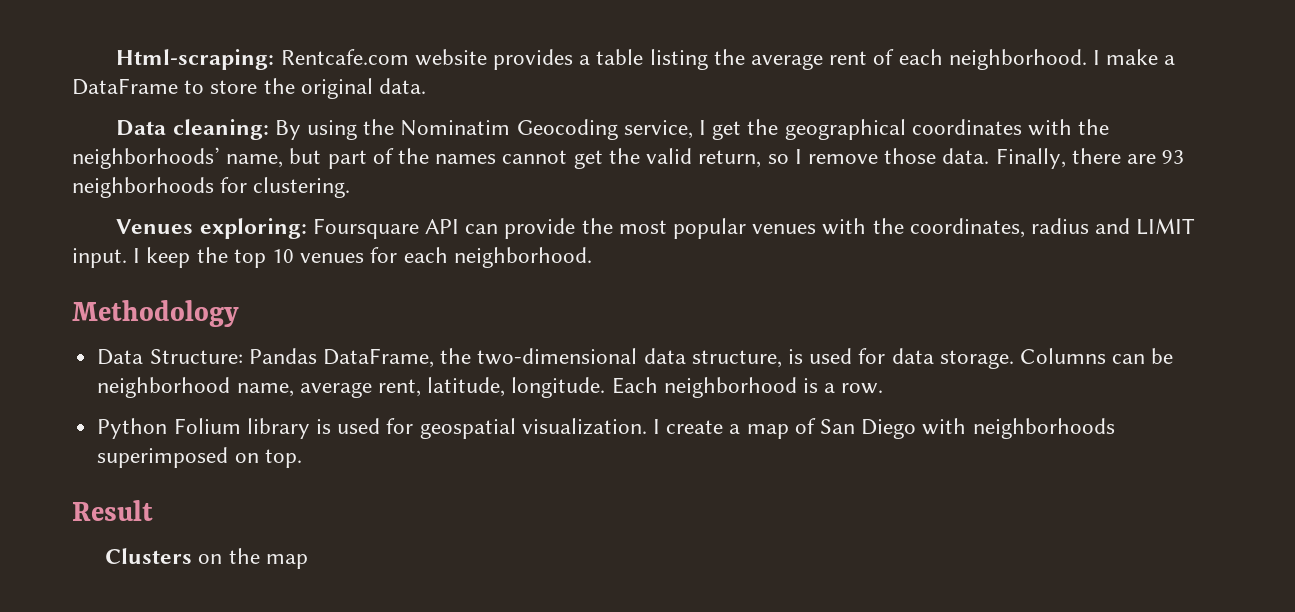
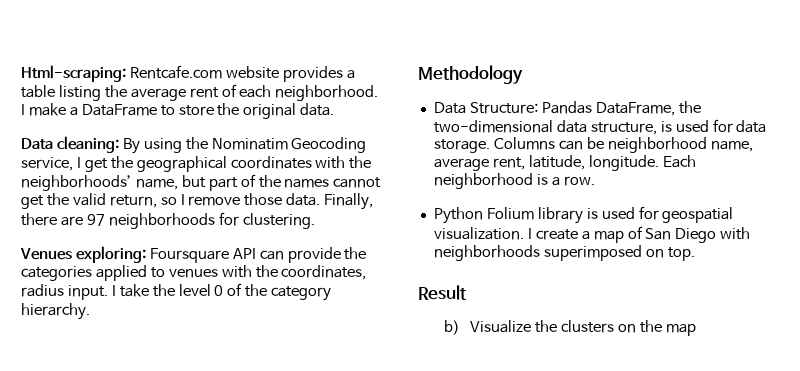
[1162,150,1185,164] 93 -> [86,214,105,226] 97
[618,218,747,239] most popular -> [21,265,165,281] categories applied to
[1095,218,1196,235] [72,247,592,268] and LIMIT input. I keep the top 10 venues for each neighborhood. -> [67,283,332,301] [21,303,90,320] input. I take the level 0 of the category hierarchy.
[105,548,193,564] Clusters -> [444,320,615,335] b) Visualize the clusters

